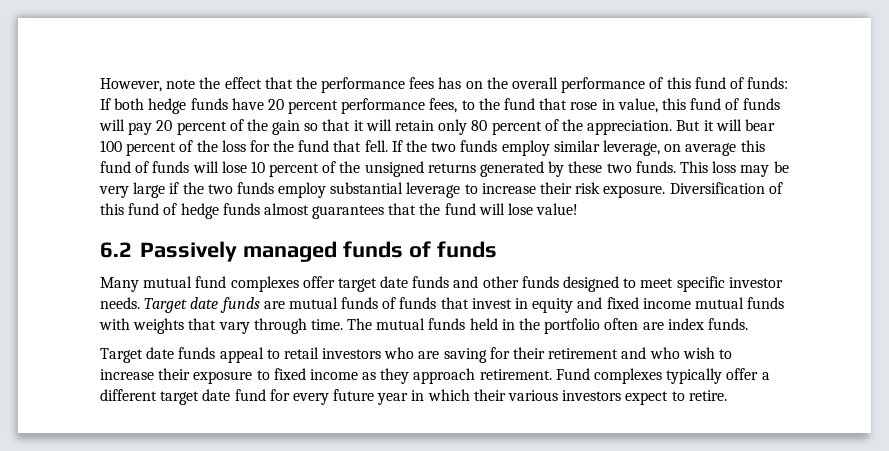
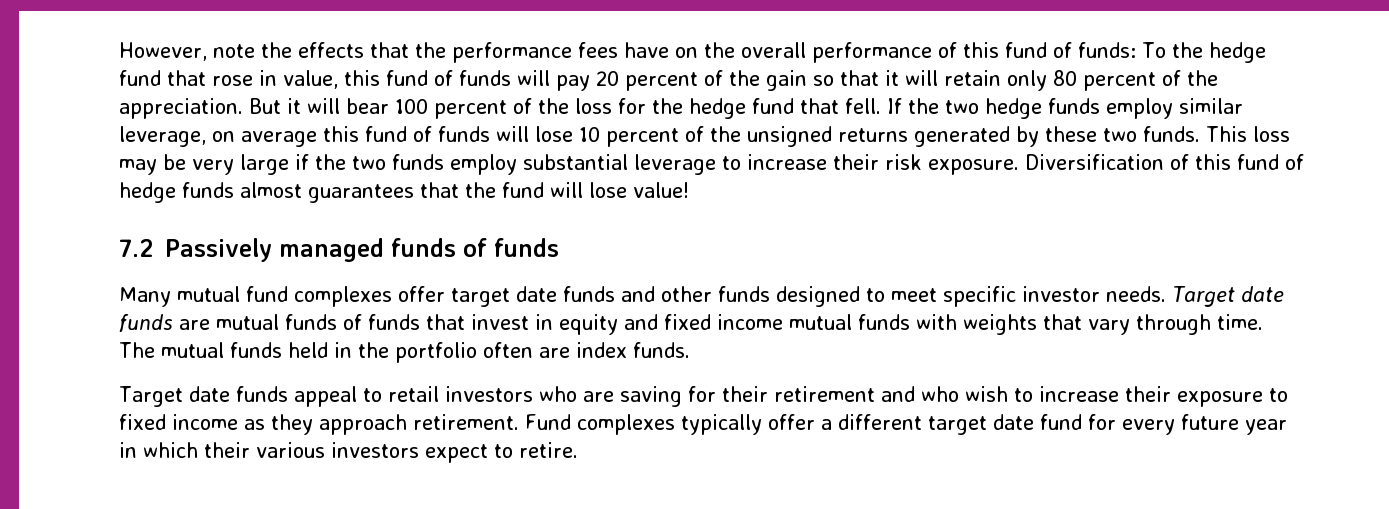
[224,77,262,89] effect -> [298,42,364,58] effects
[438,77,462,89] has -> [624,42,669,58] have
[100,98,500,114] If both hedge funds have 20 percent performance fees, to the -> [1142,42,1266,63] To the hedge
(295, 146) none -> [689,98,746,119] hedge
(457, 147) none -> [985,98,1042,119] hedge
[100,242,132,258] 6.2 -> [119,239,154,257] 7.2

